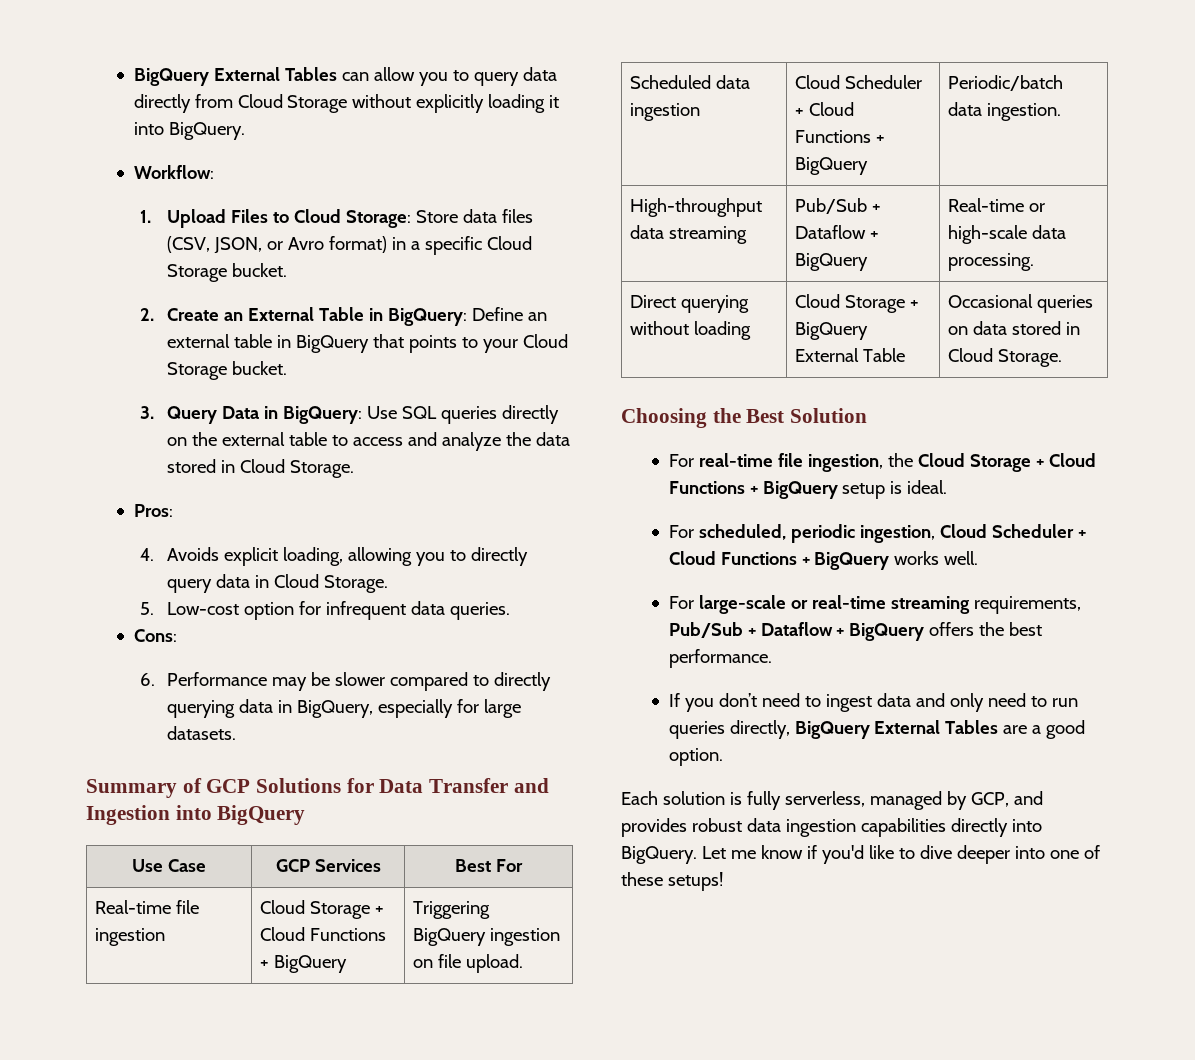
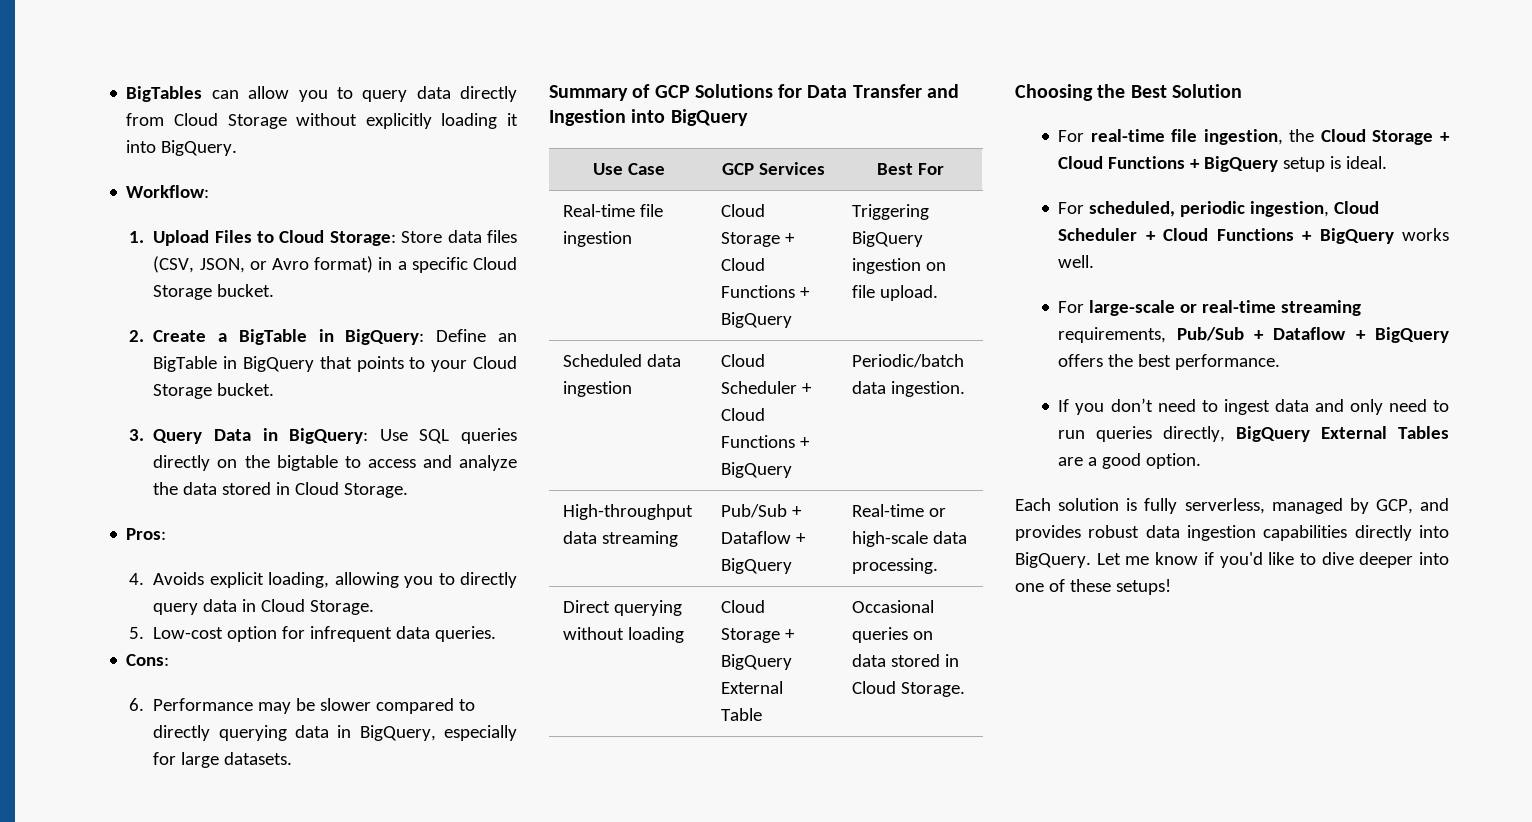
[133,67,338,86] BigQuery External Tables -> [126,86,203,102] BigTables
[224,307,365,321] an External Table -> [218,329,307,345] a BigTable
[167,334,273,348] external table -> [153,356,218,372] BigTable
[222,432,328,446] external table -> [276,455,338,471] bigtable

